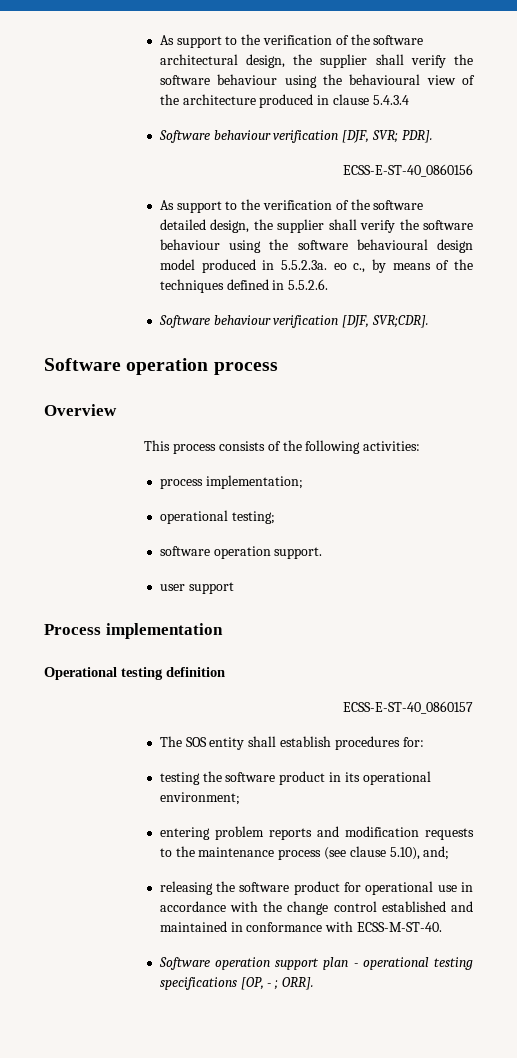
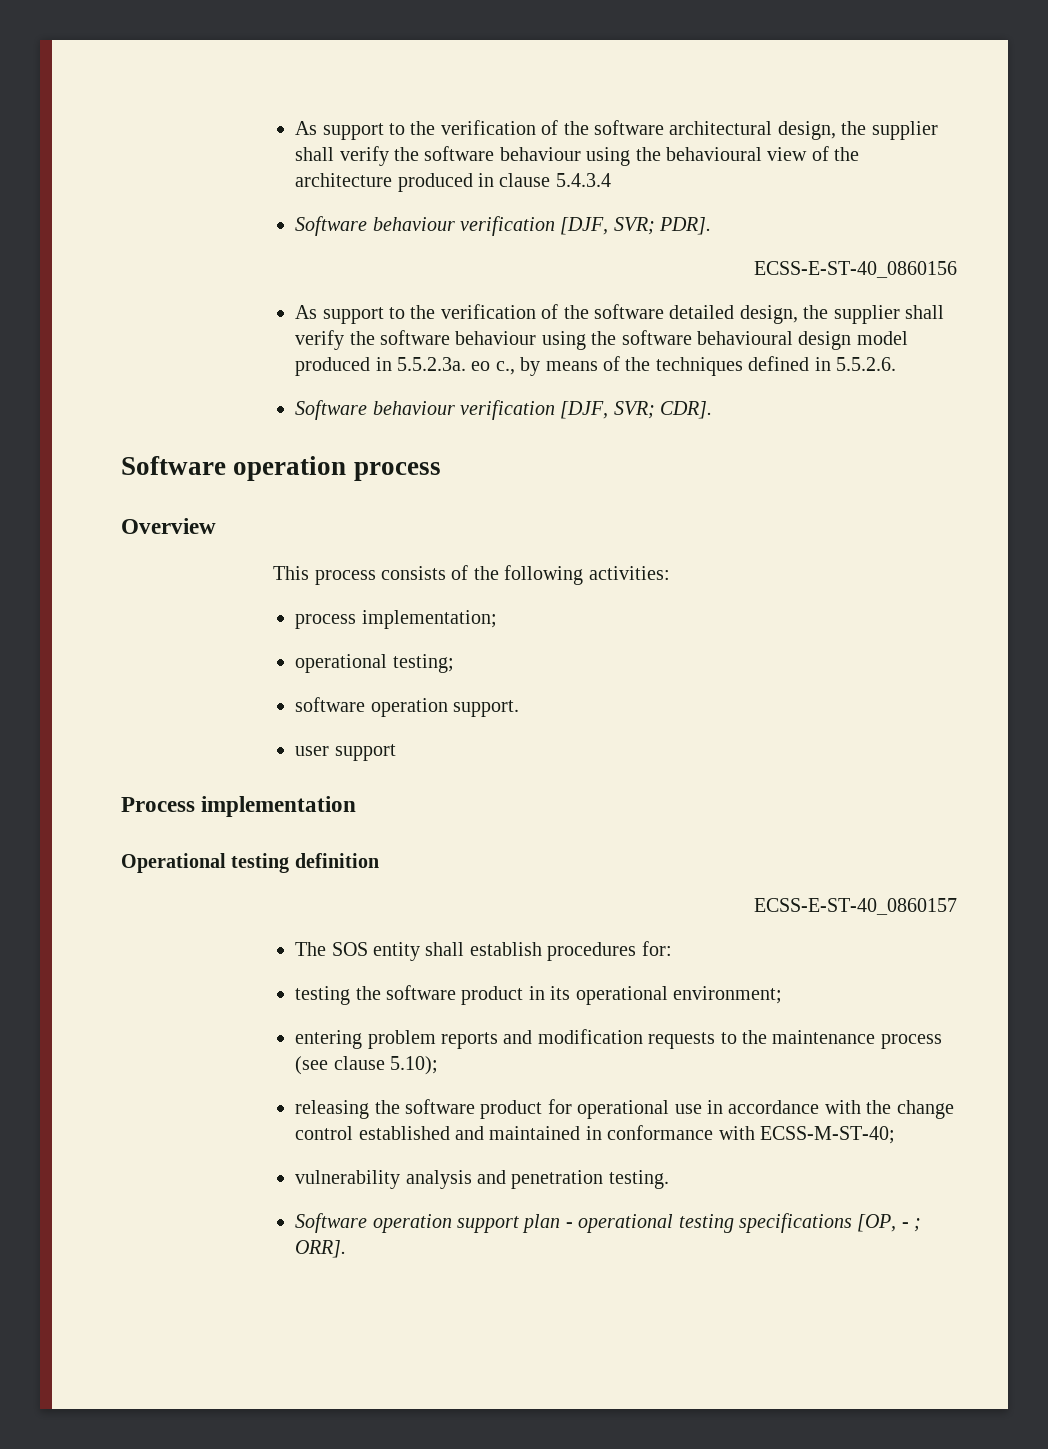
[371,315,429,328] SVR;CDR]. -> [613,401,713,419] SVR; CDR].
[389,846,450,860] 5.10), and; -> [389,1056,438,1075] 5.10);
[356,922,442,932] ECSS-M-ST-40. -> [759,1126,895,1144] [295,1170,669,1189] ECSS-M-ST-40; // vulnerability analysis and penetration testing.

